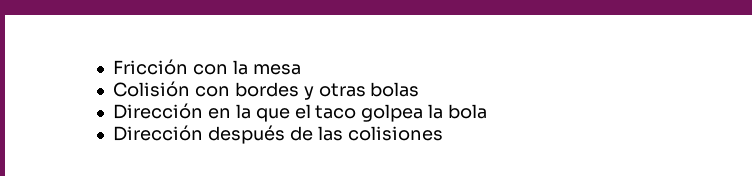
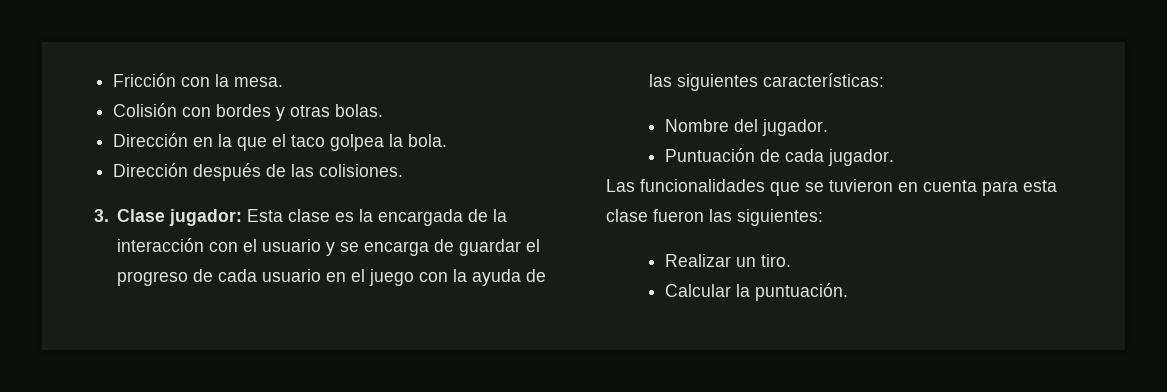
[252,64,301,75] mesa -> [233,77,283,87] mesa.
[370,82,420,97] bolas -> [334,104,383,117] bolas.
[447,104,487,119] bola -> [407,134,447,147] bola.
[347,126,443,141] colisiones -> [318,164,403,177] [93,209,508,226] [117,238,541,256] [117,269,547,286] [649,73,885,91] [664,119,828,136] [664,148,894,166] [606,179,1057,196] [606,209,823,226] [664,254,791,267] [664,283,848,301] colisiones. // 3. Clase jugador: Esta clase es la encargada de la interacción con el usuario y se encarga de guardar el progreso de cada usuario en el juego con la ayuda de las siguientes características: // Nombre del jugador. // Puntuación de cada jugador. // Las funcionalidades que se tuvieron en cuenta para esta clase fueron las siguientes: // Realizar un tiro. // Calcular la puntuación.

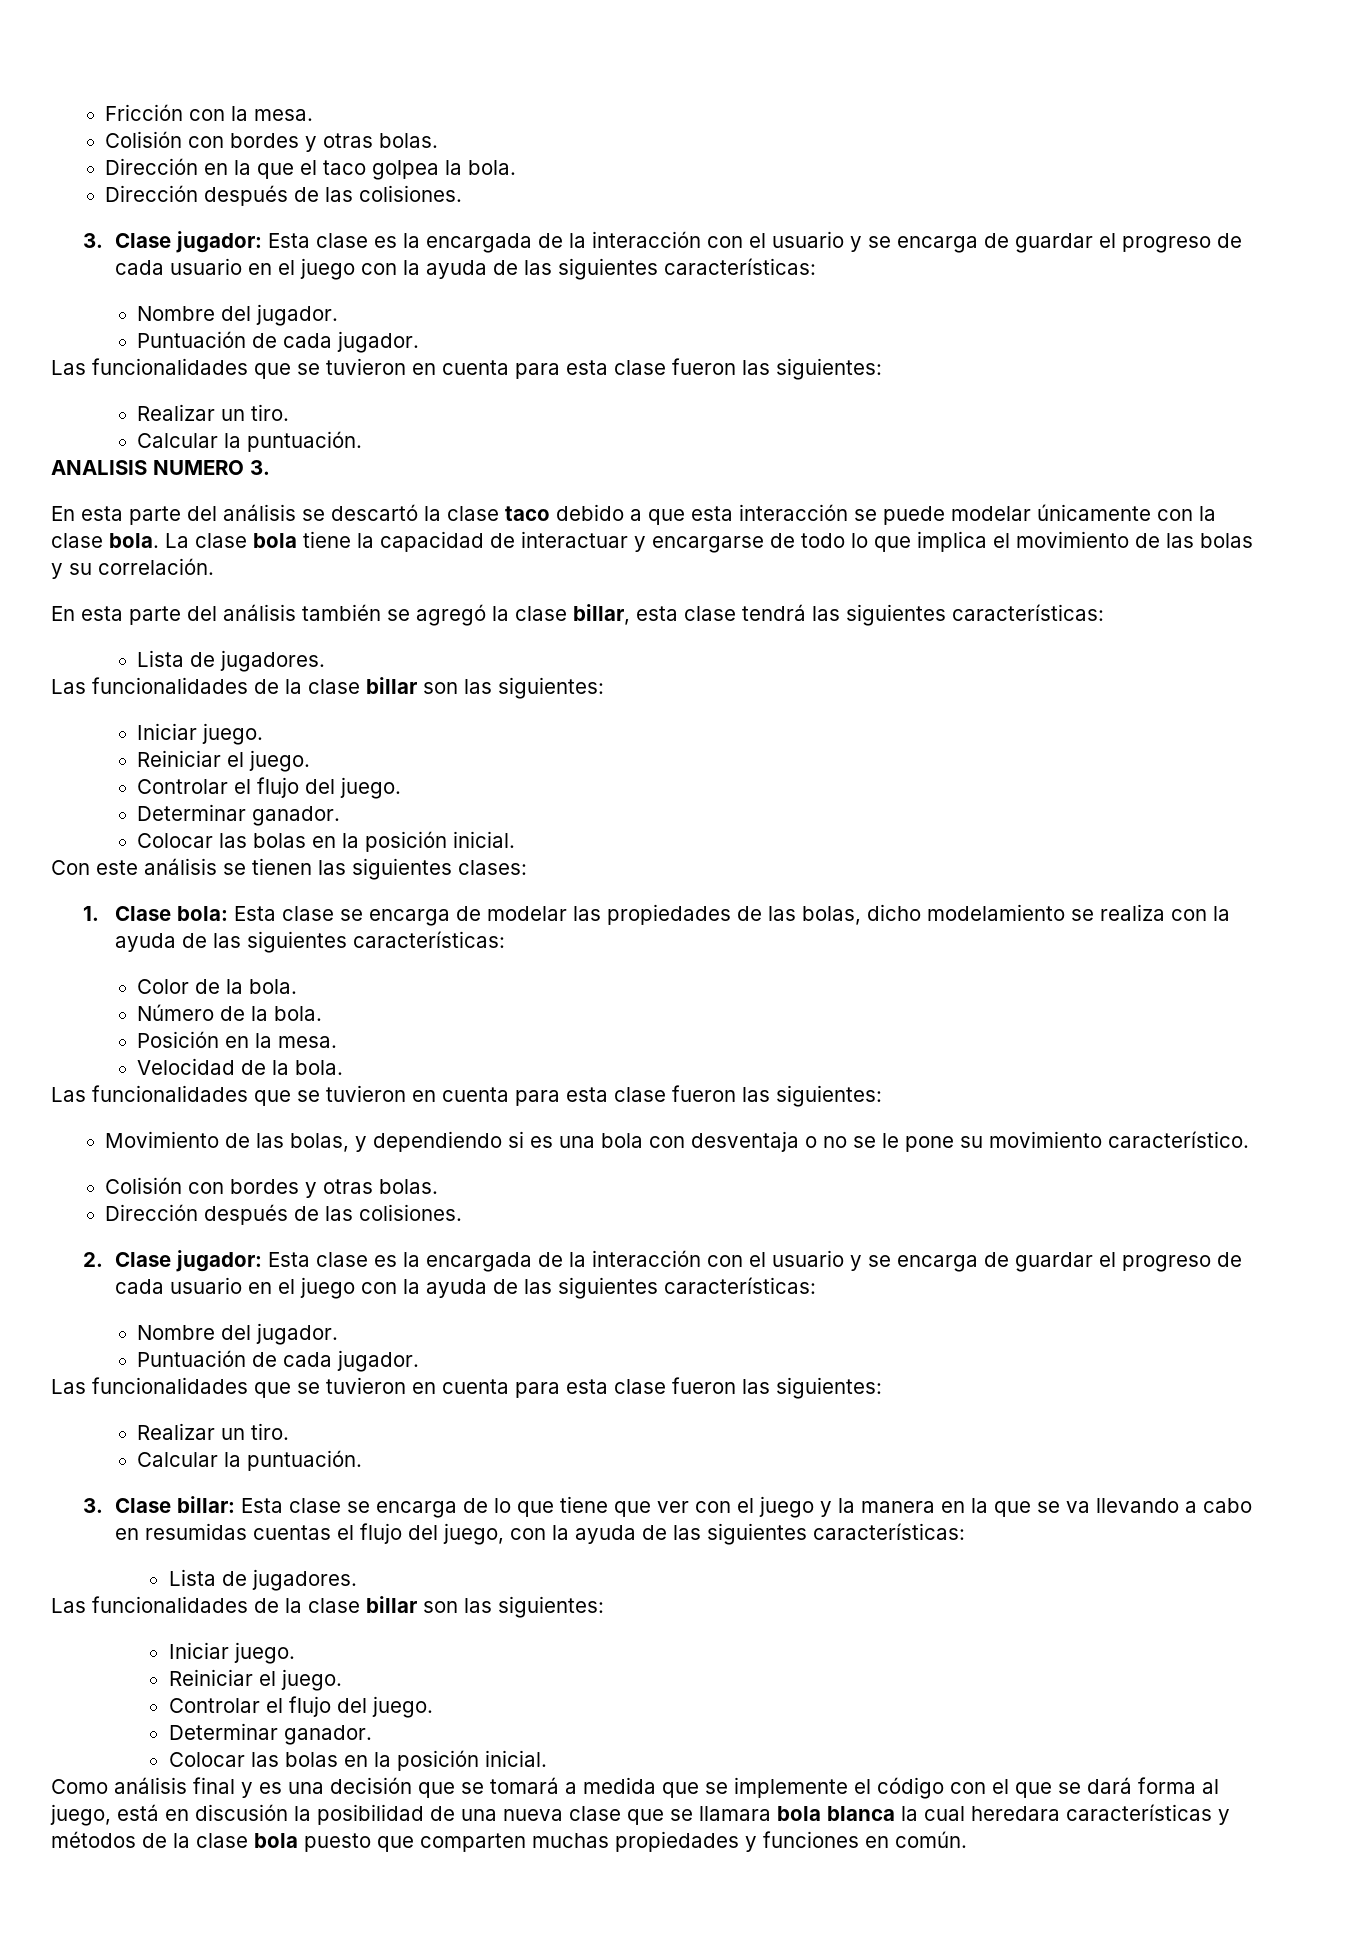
(848, 292) none -> [51,460,270,475] [51,504,1216,525] [51,531,1253,553] [51,558,214,579] [51,604,1104,626] [137,650,326,672] [51,677,604,699] [137,723,264,745] [137,750,311,772] [137,777,402,799] [137,804,341,826] [137,831,516,852] [51,858,527,880] [82,904,1230,926] [114,931,505,953] [137,979,298,994] [137,1004,323,1021] [137,1031,338,1048] [137,1058,344,1075] [51,1085,882,1107] [105,1131,1250,1152] [105,1177,439,1198] [105,1204,463,1225] [82,1250,1242,1272] [114,1277,816,1299] [137,1323,339,1345] [137,1350,420,1372] [51,1377,882,1399] [137,1423,290,1440] [137,1450,363,1471] [82,1496,1252,1518] [114,1523,965,1545] [168,1569,357,1591] [51,1596,604,1618] [168,1642,295,1664] [168,1669,342,1691] [168,1696,433,1718] [168,1723,372,1745] [168,1750,547,1771] [51,1777,1219,1799] [50,1804,1230,1826] [51,1831,967,1852] // ANALISIS NUMERO 3. // En esta parte del análisis se descartó la clase taco debido a que esta interacción se puede modelar únicamente con la clase bola. La clase bola tiene la capacidad de interactuar y encargarse de todo lo que implica el movimiento de las bolas y su correlación. // En esta parte del análisis también se agregó la clase billar, esta clase tendrá las siguientes características: // Lista de jugadores. // Las funcionalidades de la clase billar son las siguientes: // Iniciar juego. // Reiniciar el juego. // Controlar el flujo del juego. // Determinar ganador. // Colocar las bolas en la posición inicial. // Con este análisis se tienen las siguientes clases: // 1. Clase bola: Esta clase se encarga de modelar las propiedades de las bolas, dicho modelamiento se realiza con la ayuda de las siguientes características: // Color de la bola. // Número de la bola. // Posición en la mesa. // Velocidad de la bola. // Las funcionalidades que se tuvieron en cuenta para esta clase fueron las siguientes: // Movimiento de las bolas, y dependiendo si es una bola con desventaja o no se le pone su movimiento característico. // Colisión con bordes y otras bolas. // Dirección después de las colisiones. // 2. Clase jugador: Esta clase es la encargada de la interacción con el usuario y se encarga de guardar el progreso de cada usuario en el juego con la ayuda de las siguientes características: // Nombre del jugador. // Puntuación de cada jugador. // Las funcionalidades que se tuvieron en cuenta para esta clase fueron las siguientes: // Realizar un tiro. // Calcular la puntuación. // 3. Clase billar: Esta clase se encarga de lo que tiene que ver con el juego y la manera en la que se va llevando a cabo en resumidas cuentas el flujo del juego, con la ayuda de las siguientes características: // Lista de jugadores. // Las funcionalidades de la clase billar son las siguientes: // Iniciar juego. // Reiniciar el juego. // Controlar el flujo del juego. // Determinar ganador. // Colocar las bolas en la posición inicial. // Como análisis final y es una decisión que se tomará a medida que se implemente el código con el que se dará forma al juego, está en discusión la posibilidad de una nueva clase que se llamara bola blanca la cual heredara características y métodos de la clase bola puesto que comparten muchas propiedades y funciones en común.

